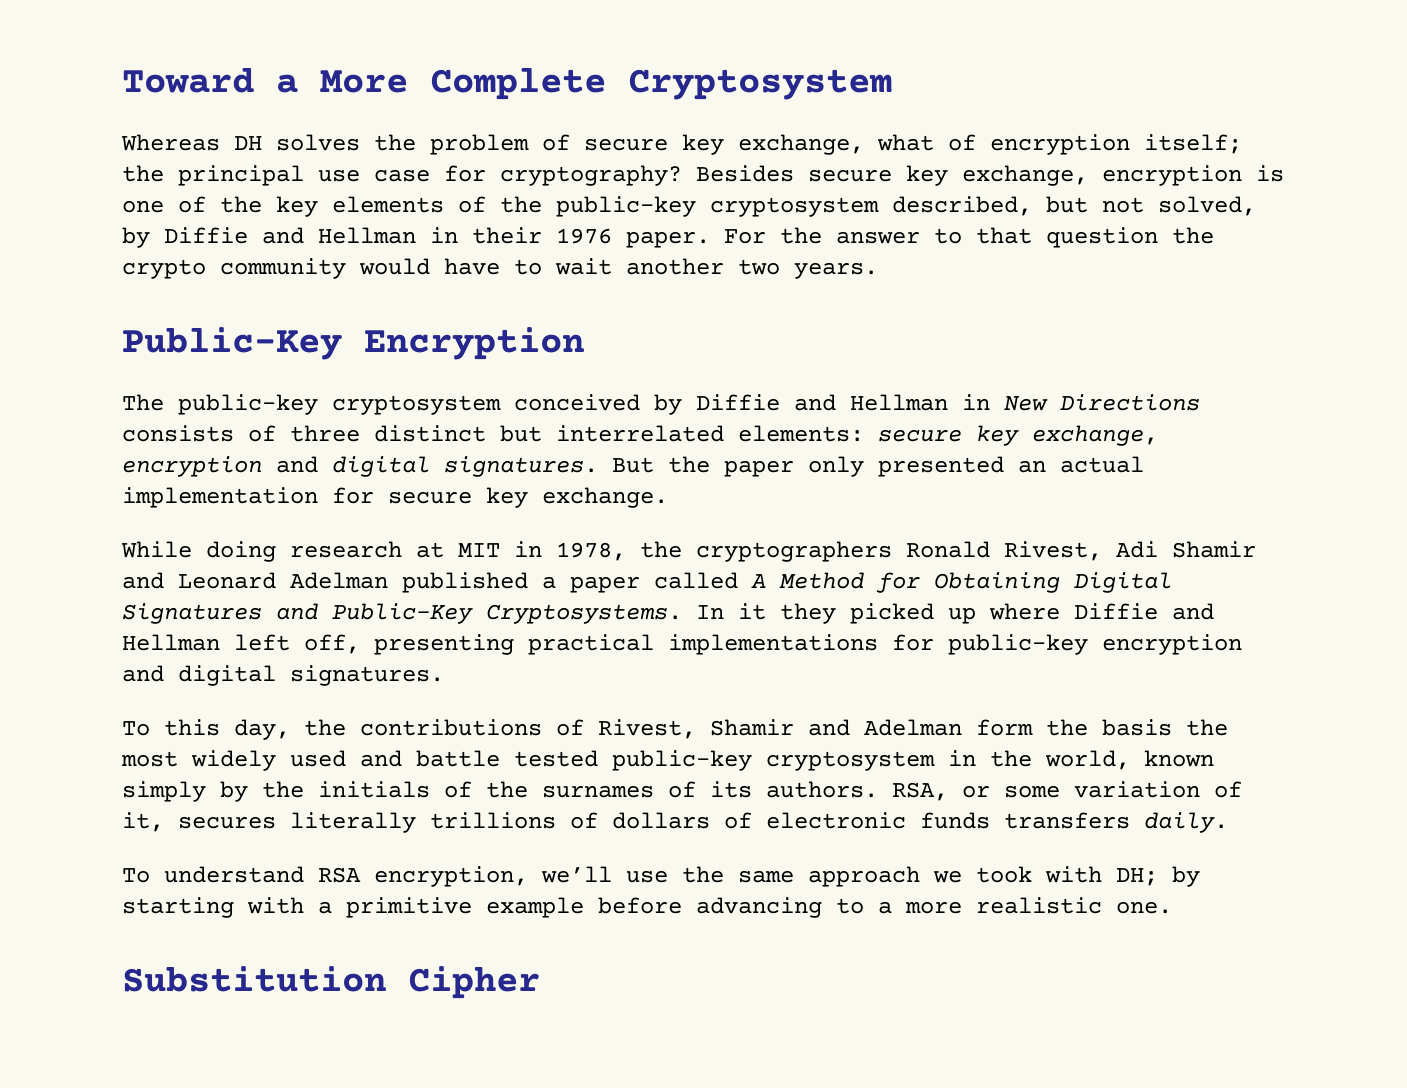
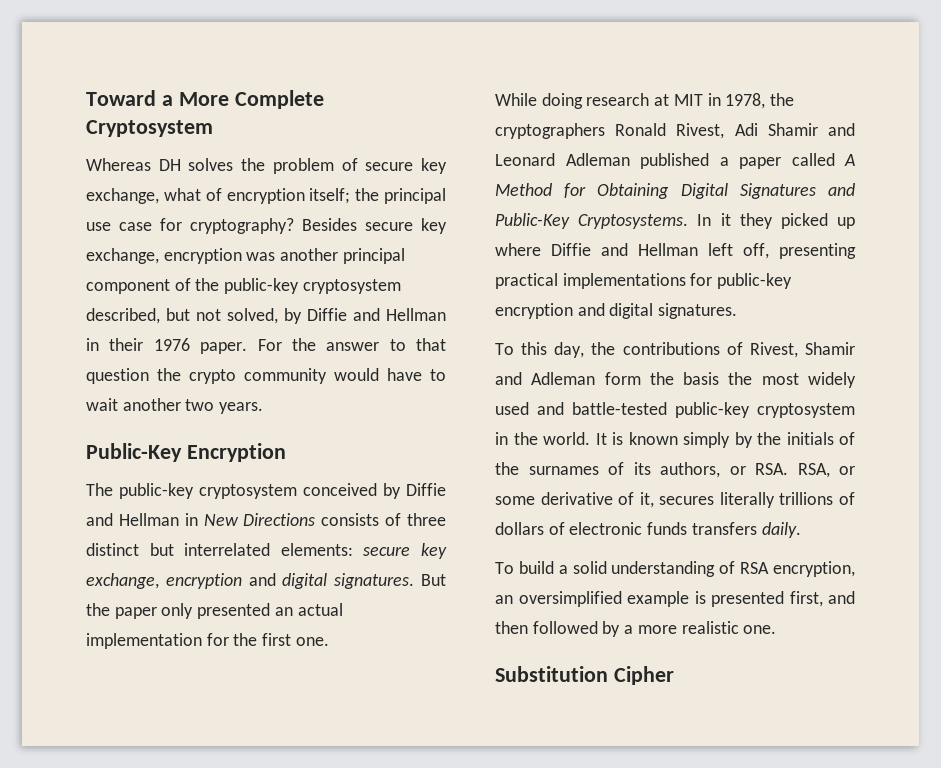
[1256,165,1284,182] [122,196,444,217] is one of the key elements -> [246,248,405,264] [86,279,170,294] was another principal component
[388,487,668,508] secure key exchange. -> [233,633,329,646] the first one.
[290,572,388,589] Adelman -> [565,153,630,166] Adleman
[864,719,962,736] Adelman -> [531,372,596,385] Adleman
[416,750,598,767] battle tested -> [572,402,667,415] battle-tested
[1045,750,1130,770] world, -> [543,432,623,445] world. It is
[766,781,878,798] authors. -> [660,462,788,478] authors, or RSA.
[1074,781,1200,798] variation -> [540,492,613,505] derivative
[164,866,1200,887] [122,897,864,918] understand RSA encryption, we’ll use the same approach we took with DH; by starting with a primitive example before advancing to -> [518,561,855,577] [495,591,855,607] [495,621,621,637] build a solid understanding of RSA encryption, an oversimplified example is presented first, and then followed by

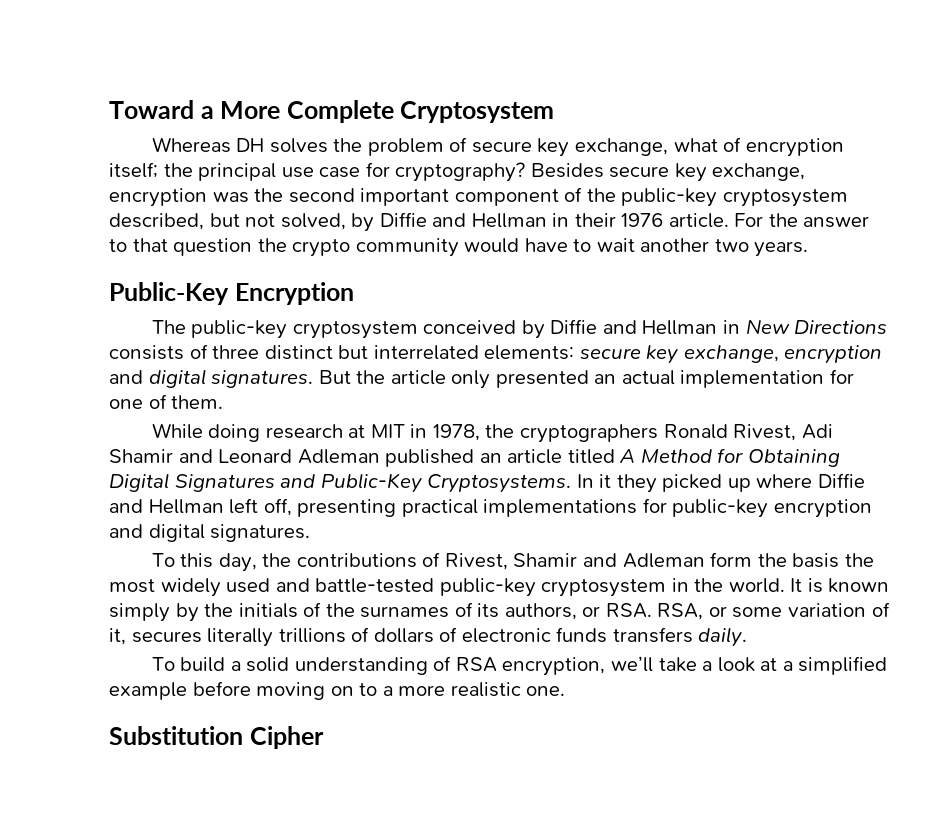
[280,248,405,264] another principal -> [254,188,450,206] the second important
[200,342,248,354] paper. -> [668,213,729,228] article.
[114,607,157,619] paper -> [390,370,446,385] article
[233,633,329,646] the first one. -> [109,394,224,409] one of them.
[719,153,835,169] a paper called -> [479,449,615,464] an article titled
[540,492,613,505] derivative -> [788,603,867,617] variation
[495,591,855,607] [495,621,621,637] an oversimplified example is presented first, and then followed by -> [611,656,888,675] [109,681,378,700] we’ll take a look at a simplified example before moving on to

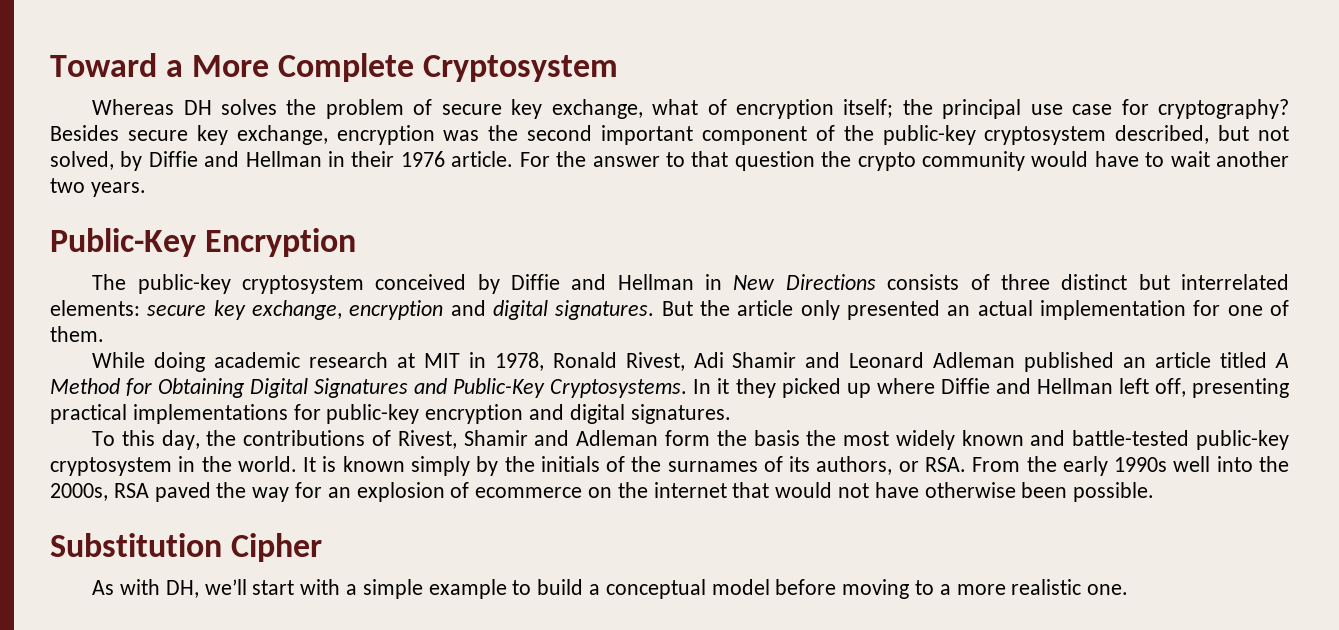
(261, 433) none -> [214,352,301,368] academic
[485,424,659,443] the cryptographers -> (544, 361) none
[226,578,271,593] used -> [961,430,1024,446] known
[657,602,890,620] [109,627,748,647] [151,656,888,676] [109,682,187,700] RSA, or some variation of it, secures literally trillions of dollars of electronic funds transfers daily. // To build a solid understanding of RSA encryption, we’ll take a look at a simplified example -> [972,456,1289,476] [50,482,1155,502] [50,533,323,562] [92,579,770,599] From the early 1990s well into the 2000s, RSA paved the way for an explosion of ecommerce on the internet that would not have otherwise been possible. // Substitution Cipher // As with DH, we’ll start with a simple example to build a conceptual model
[330,686,354,696] on -> (910, 589) none
[109,726,324,749] // Substitution Cipher -> (1129, 589) none

